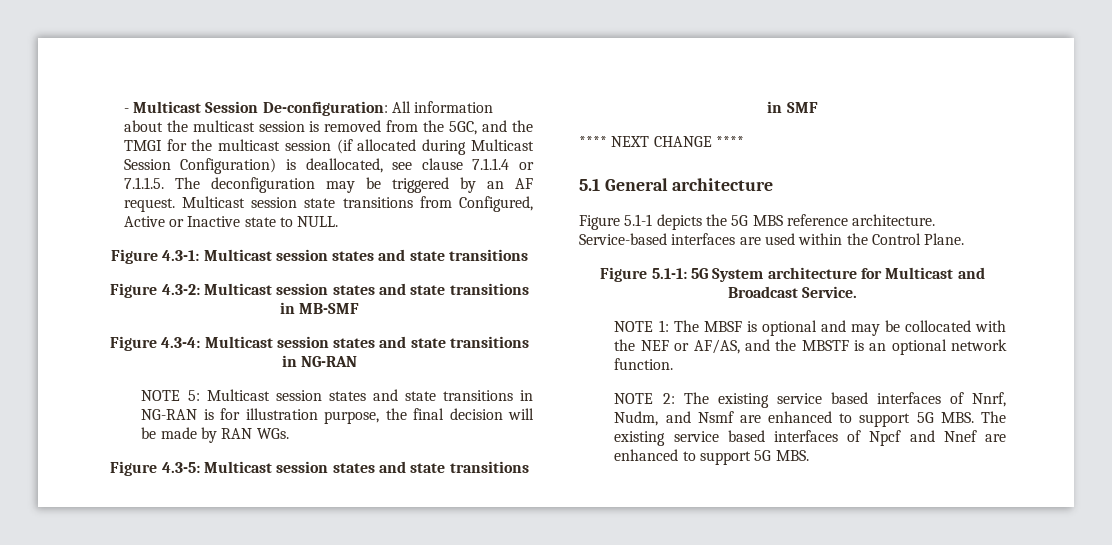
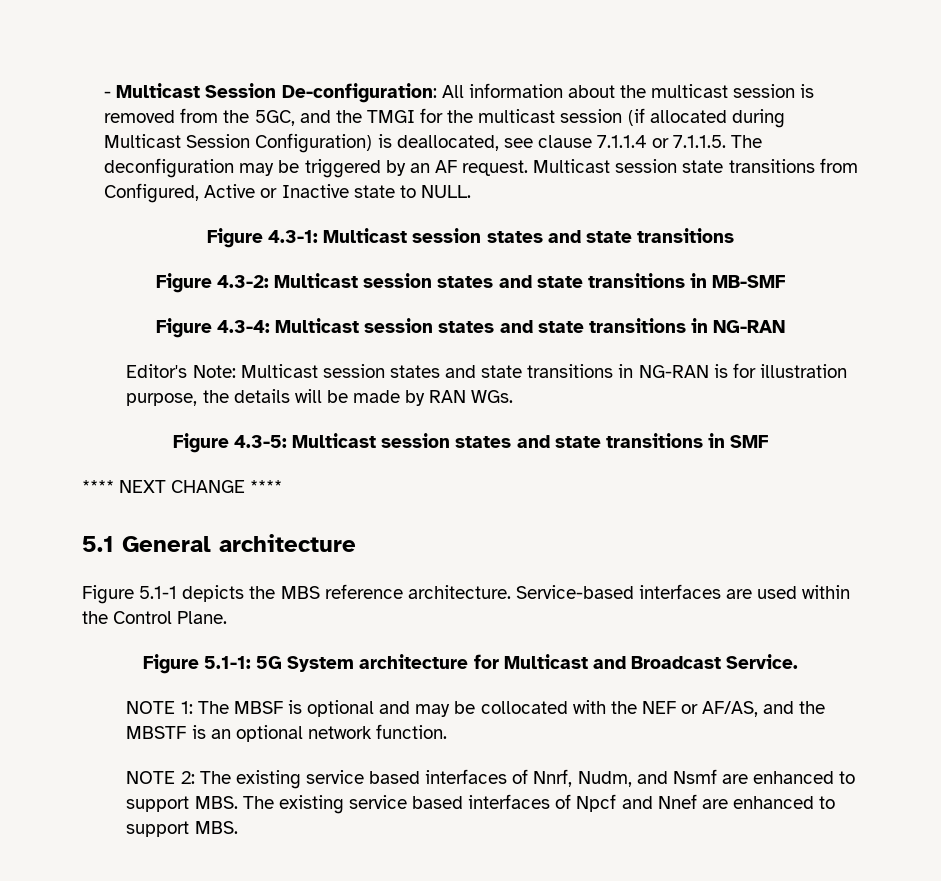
[141,390,200,401] NOTE 5: -> [126,364,236,378] Editor's Note:
[413,408,503,420] final decision -> [233,389,290,403] details
[731,215,749,226] 5G -> (276, 592) none
[916,412,934,423] 5G -> (190, 804) none
[754,450,772,461] 5G -> (190, 829) none

